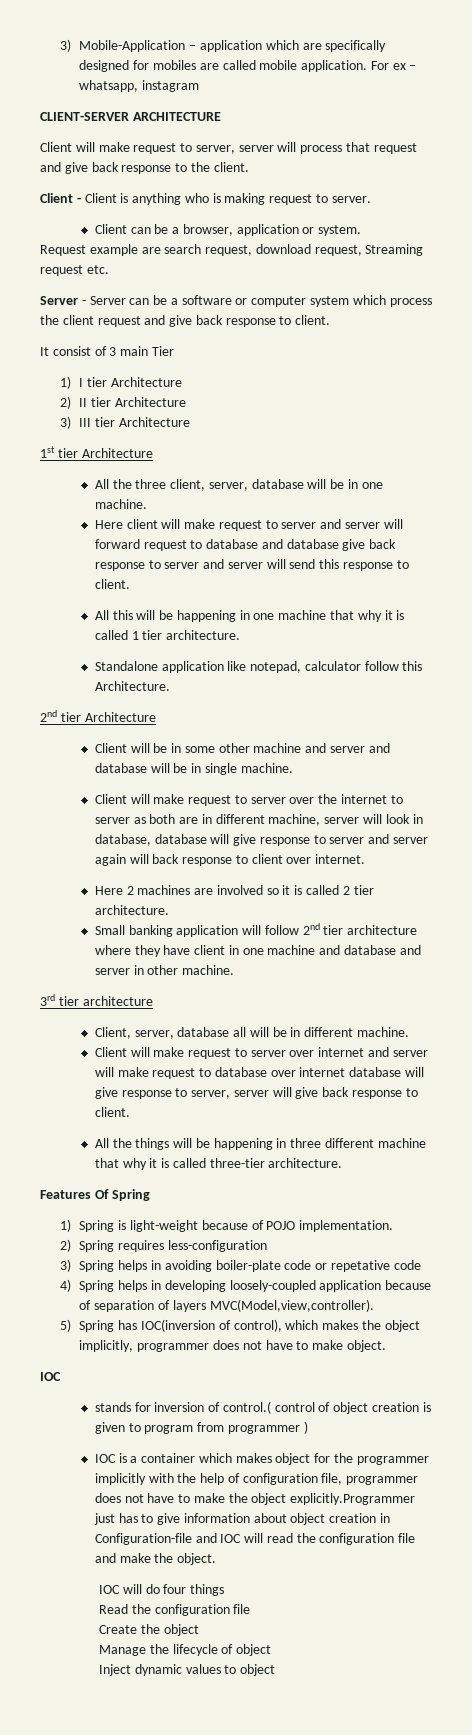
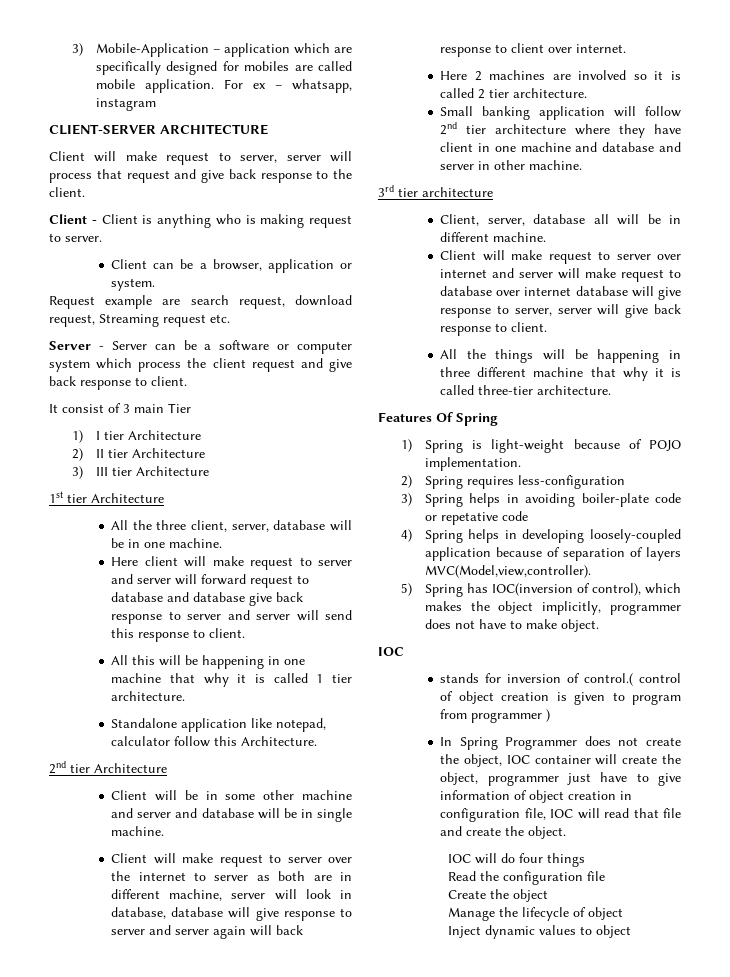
[94,1453,429,1465] [94,1473,419,1485] [94,1493,416,1505] [93,1513,138,1525] IOC is a container which makes object for the programmer implicitly with the help of configuration file, programmer does not have to make the object explicitly.Programmer just has -> [440,736,681,750] [440,754,681,767] [440,772,628,786] In Spring Programmer does not create the object, IOC container will create the object, programmer just have
[253,1513,287,1523] about -> [514,790,528,800] of
[94,1533,217,1545] Configuration-file and -> [440,808,546,822] configuration file,
[296,1533,395,1545] the configuration -> [633,808,659,818] that
[119,1553,151,1563] make -> [466,827,502,836] create

